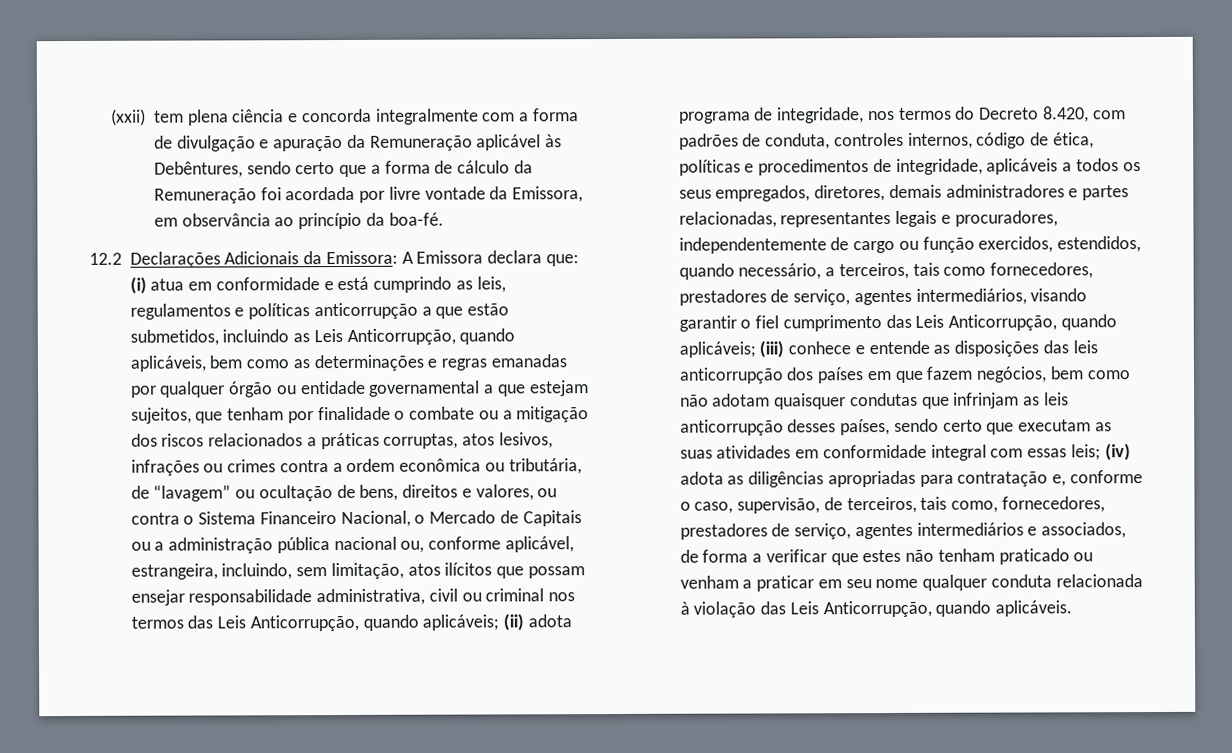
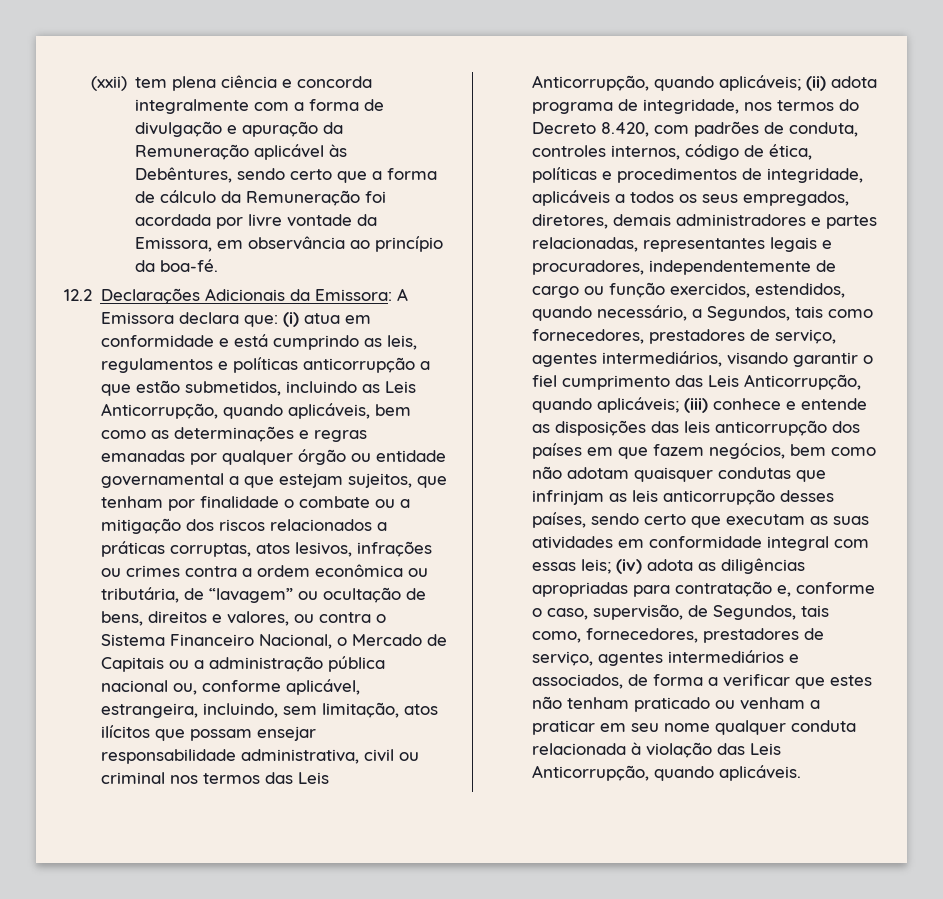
[838,262,909,280] terceiros, -> [706,306,790,321] Segundos,
[846,496,917,514] terceiros, -> [712,605,796,620] Segundos,

